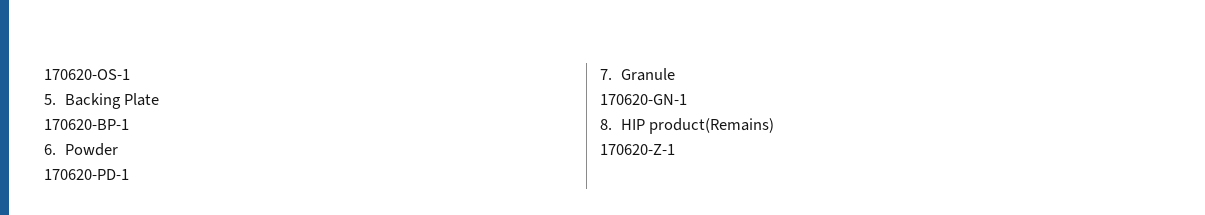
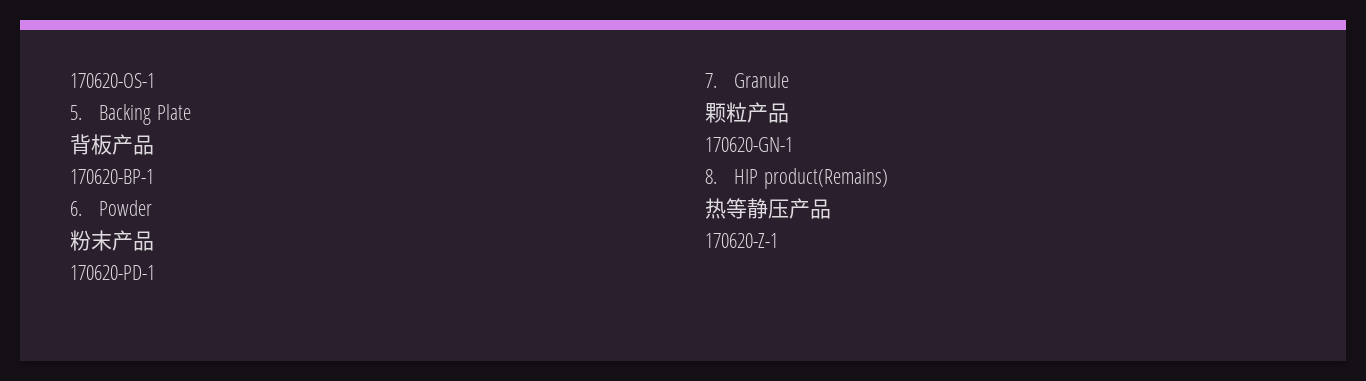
(159, 99) none -> [70,134,154,155] // 背板产品
(118, 149) none -> [70,230,154,251] // 粉末产品
(675, 74) none -> [705,102,789,123] // 颗粒产品
(774, 126) none -> [705,198,831,219] // 热等静压产品

